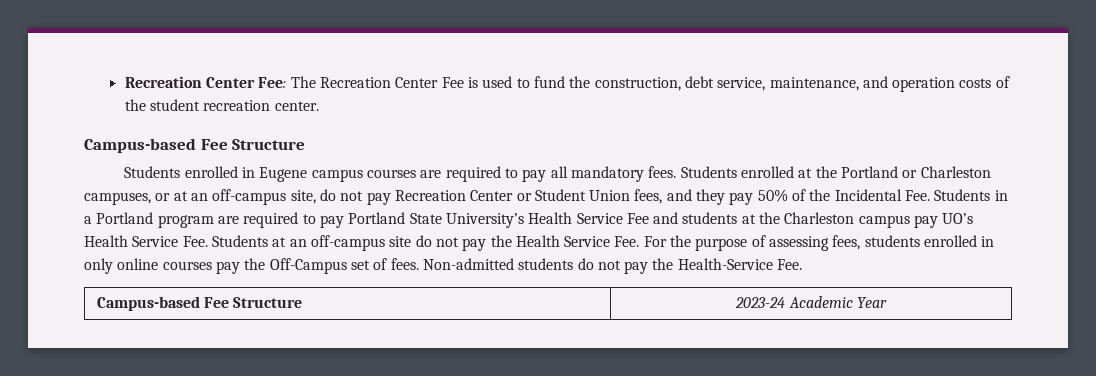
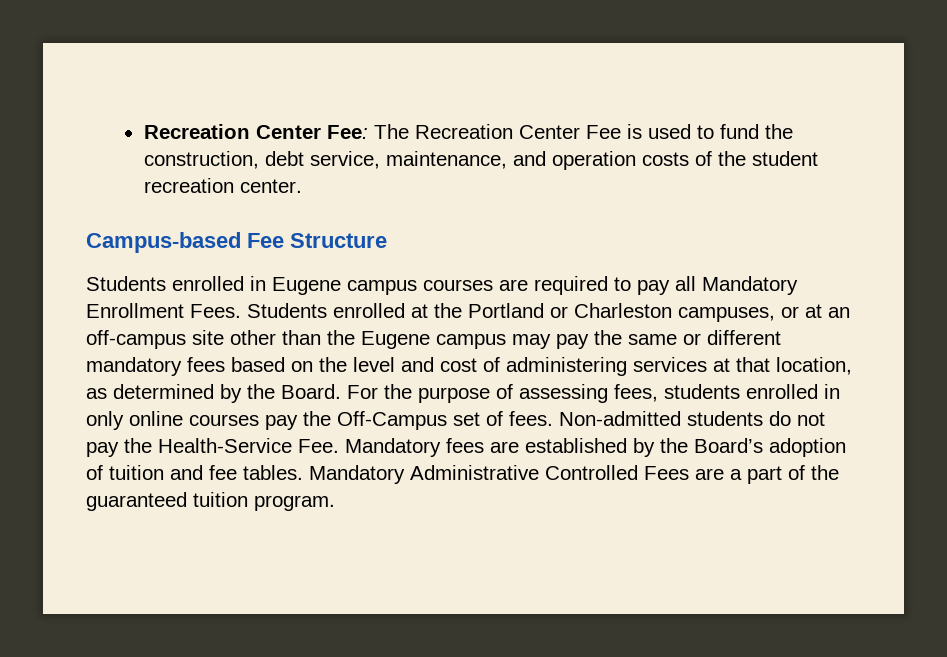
[570,166,677,182] mandatory fees. -> [702,276,798,295] [86,303,241,318] Mandatory Enrollment Fees.
[290,189,1008,205] [84,212,974,228] [84,235,640,251] site, do not pay Recreation Center or Student Union fees, and they pay 50% of the Incidental Fee. Students in a Portland program are required to pay Portland State University’s Health Service Fee and students at the Charleston campus pay UO’s Health Service Fee. Students at an off-campus site do not pay the Health Service Fee. -> [192,330,781,349] [86,357,852,376] [86,384,341,403] site other than the Eugene campus may pay the same or different mandatory fees based on the level and cost of administering services at that location, as determined by the Board.
[96,296,303,311] [735,296,887,308] // Campus-based Fee Structure | 2023-24 Academic Year -> [345,438,846,457] [86,465,839,484] [86,492,335,511] Mandatory fees are established by the Board’s adoption of tuition and fee tables. Mandatory Administrative Controlled Fees are a part of the guaranteed tuition program.

